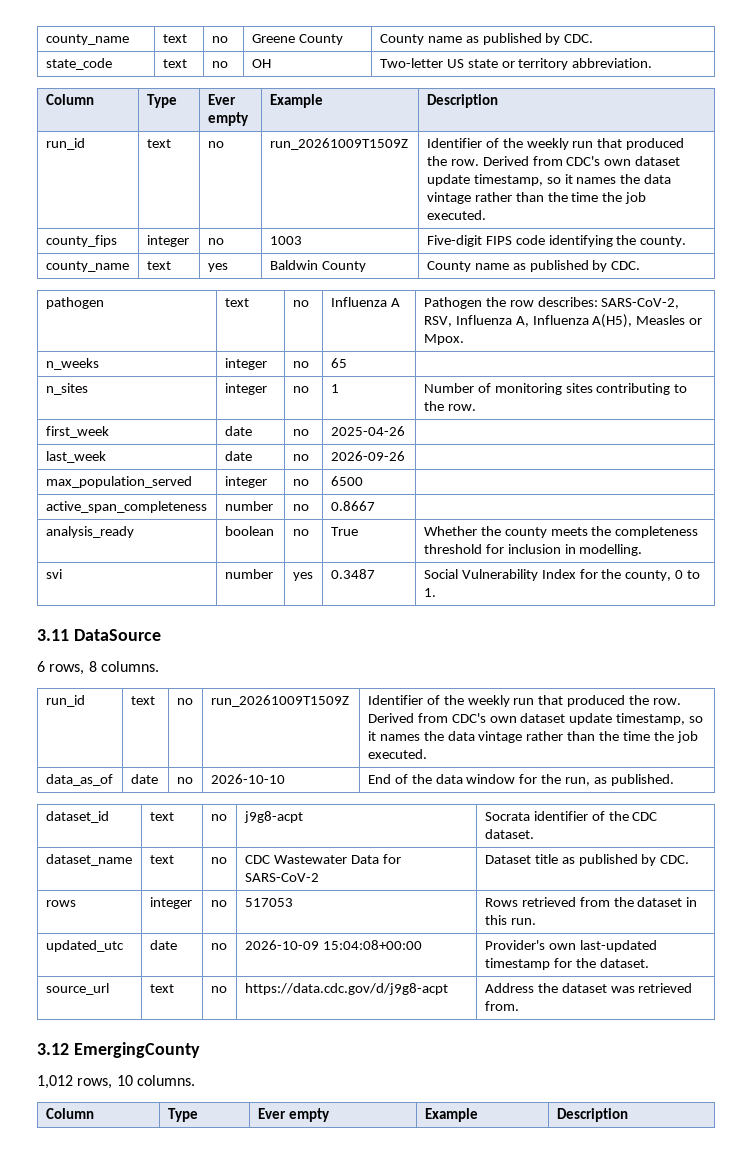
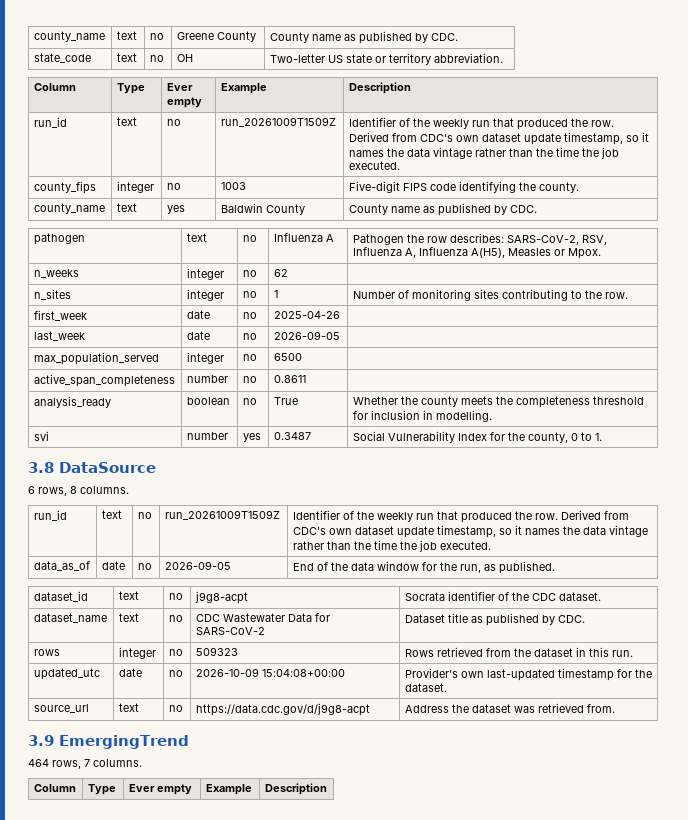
[330,358,347,368] 65 -> [273,269,288,277] 62
[330,451,405,461] 2026-09-26 -> [273,331,340,340] 2026-09-05
[330,501,375,511] 0.8667 -> [273,375,306,383] 0.8611
[37,629,69,641] 3.11 -> [28,462,54,473] 3.8
[210,774,285,784] 2026-10-10 -> [164,561,231,570] 2026-09-05
[244,898,293,907] 517053 -> [195,647,238,656] 509323
[37,1042,200,1058] [37,1075,133,1089] 3.12 EmergingCounty // 1,012 rows, 10 -> [28,735,189,749] [28,759,90,769] 3.9 EmergingTrend // 464 rows, 7

